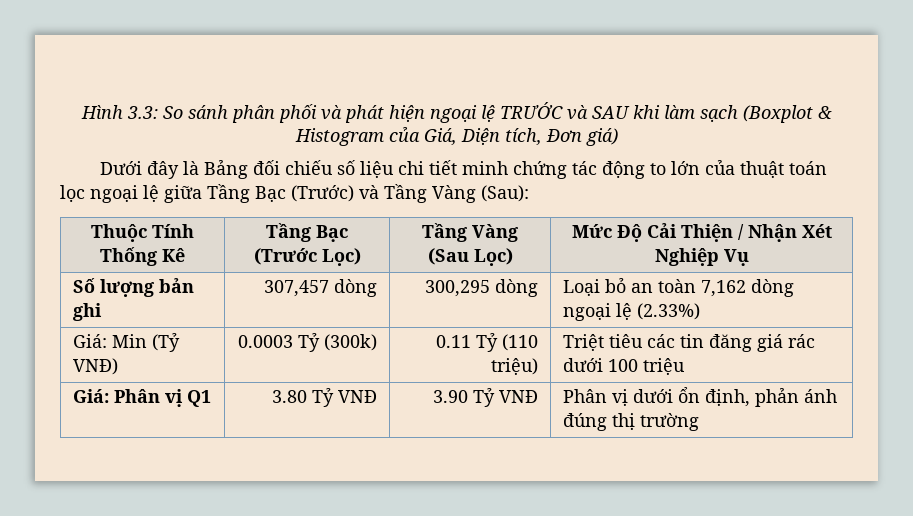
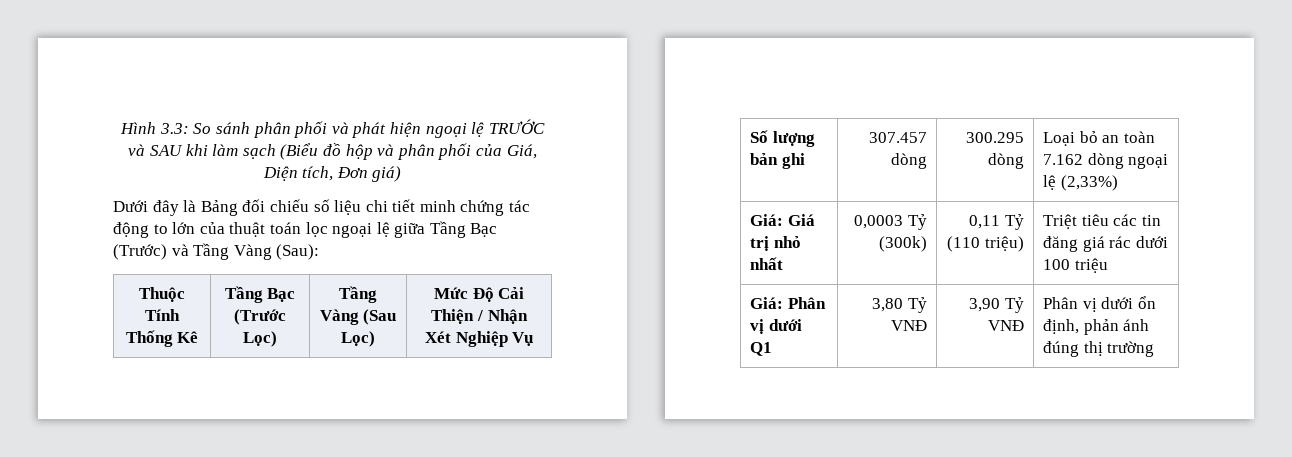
[743,105,832,123] [294,128,384,146] (Boxplot & Histogram -> [280,143,472,160] (Biểu đồ hộp và phân phối
[264,279,378,297] [425,280,491,297] 307,457 dòng | 300,295 -> [868,132,927,143] [890,153,927,169] [965,132,1024,143] 307.457 dòng | 300.295
[700,280,746,297] 7,162 -> [1043,154,1084,165] 7.162
[636,303,700,320] [72,333,180,352] [72,358,118,375] [238,335,294,348] (2.33%) // Giá: Min (Tỷ VNĐ) | 0.0003 -> [1060,175,1118,191] [750,214,815,226] [750,236,801,251] [750,257,784,270] [854,215,904,229] (2,33%) // Giá: Giá trị nhỏ nhất | 0,0003
[436,335,472,348] 0.11 -> [969,215,1001,229] 0,11
(183, 398) none -> [768,319,802,331] dưới
[272,388,378,407] [433,390,469,403] 3.80 Tỷ VNĐ | 3.90 -> [872,297,927,313] [890,320,927,331] [969,298,1001,312] 3,80 Tỷ VNĐ | 3,90

